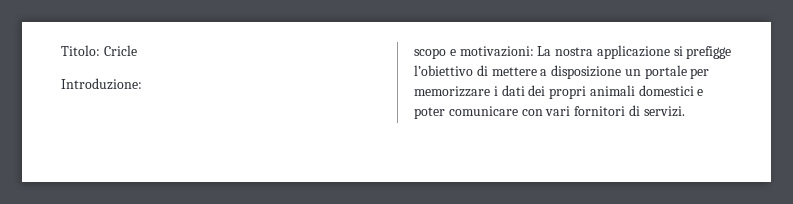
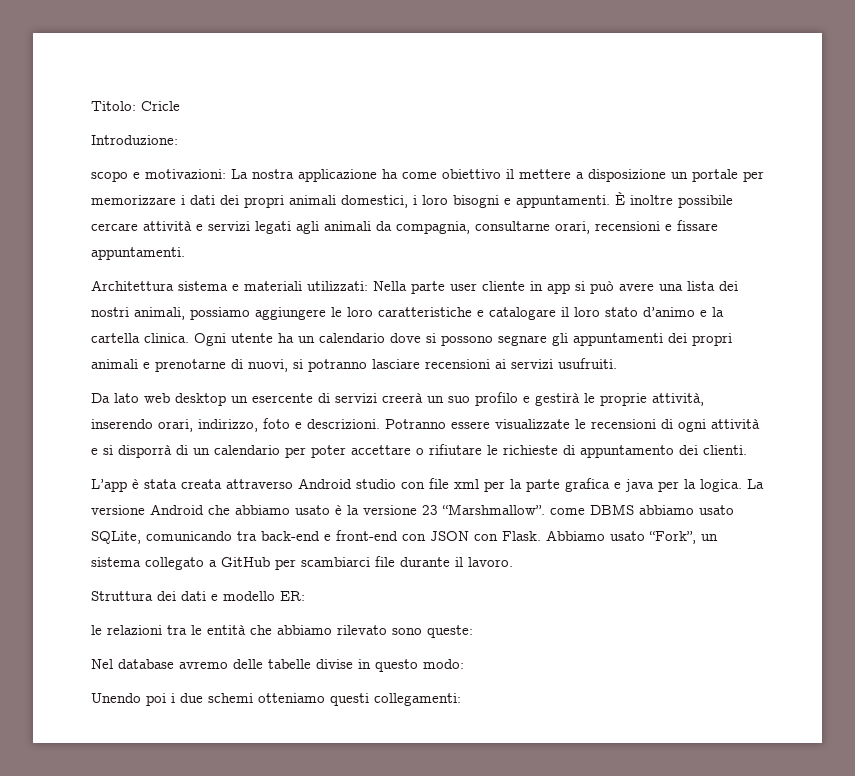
[673,46,732,59] [414,65,488,76] si prefigge l’obiettivo di -> [382,169,514,179] ha come obiettivo il
[638,85,704,96] [414,105,685,119] domestici e poter comunicare con vari fornitori di servizi. -> [341,192,733,208] [91,220,718,234] [91,247,185,260] [91,280,738,294] [91,307,724,320] [91,333,732,346] [91,358,617,372] [91,392,704,406] [91,418,760,432] [91,444,747,458] [91,478,764,492] [91,504,734,515] [91,530,718,544] [91,556,513,570] [91,591,305,601] [91,625,473,638] [91,659,464,672] [91,693,461,706] domestici, i loro bisogni e appuntamenti. È inoltre possibile cercare attività e servizi legati agli animali da compagnia, consultarne orari, recensioni e fissare appuntamenti. // Architettura sistema e materiali utilizzati: Nella parte user cliente in app si può avere una lista dei nostri animali, possiamo aggiungere le loro caratteristiche e catalogare il loro stato d’animo e la cartella clinica. Ogni utente ha un calendario dove si possono segnare gli appuntamenti dei propri animali e prenotarne di nuovi, si potranno lasciare recensioni ai servizi usufruiti. // Da lato web desktop un esercente di servizi creerà un suo profilo e gestirà le proprie attività, inserendo orari, indirizzo, foto e descrizioni. Potranno essere visualizzate le recensioni di ogni attività e si disporrà di un calendario per poter accettare o rifiutare le richieste di appuntamento dei clienti. // L’app è stata creata attraverso Android studio con file xml per la parte grafica e java per la logica. La versione Android che abbiamo usato è la versione 23 “Marshmallow”. come DBMS abbiamo usato SQLite, comunicando tra back-end e front-end con JSON con Flask. Abbiamo usato “Fork”, un sistema collegato a GitHub per scambiarci file durante il lavoro. // Struttura dei dati e modello ER: // le relazioni tra le entità che abbiamo rilevato sono queste: // Nel database avremo delle tabelle divise in questo modo: // Unendo poi i due schemi otteniamo questi collegamenti:

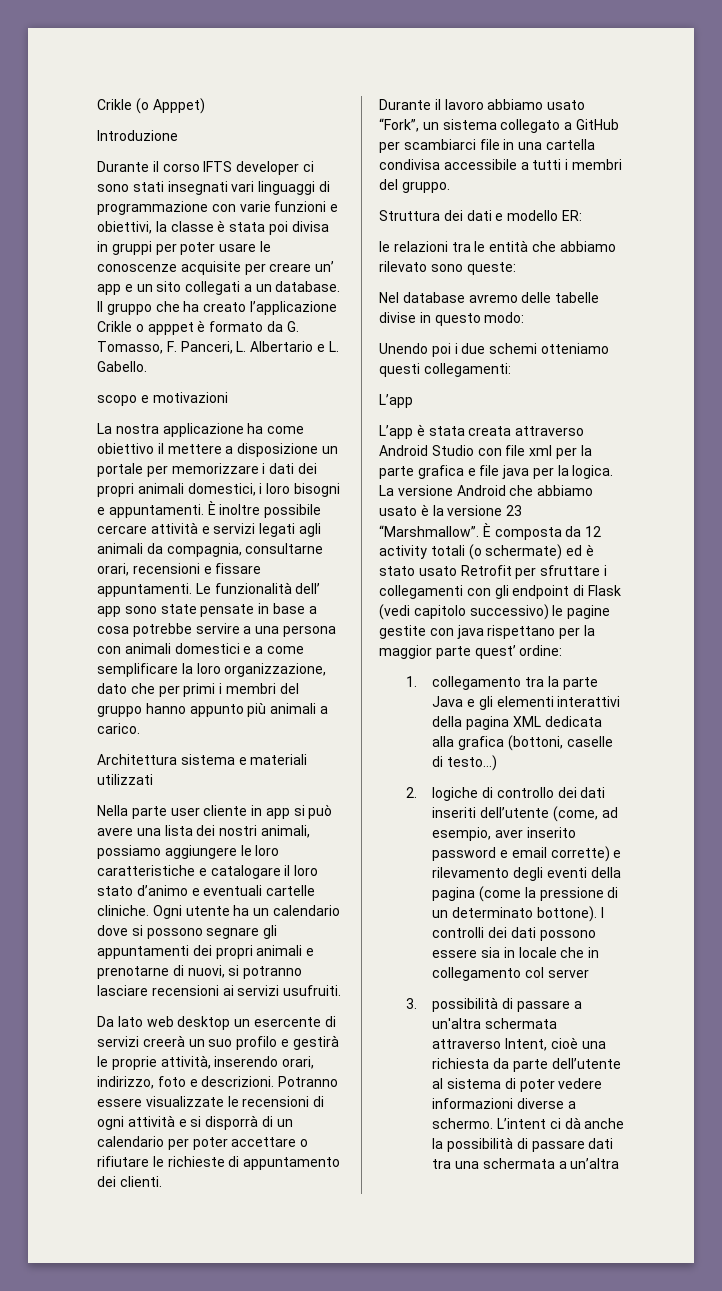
[91,101,180,111] [91,135,178,145] Titolo: Cricle // Introduzione: -> [97,98,205,114] [97,130,178,141] [97,161,314,175] [97,181,330,195] [97,201,339,215] [97,220,329,235] [97,241,271,255] [97,261,335,275] [97,281,341,295] [97,301,337,315] [97,320,299,335] [97,341,339,354] [97,361,147,372] Crikle (o Apppet) // Introduzione // Durante il corso IFTS developer ci sono stati insegnati vari linguaggi di programmazione con varie funzioni e obiettivi, la classe è stata poi divisa in gruppi per poter usare le conoscenze acquisite per creare un’ app e un sito collegati a un database. Il gruppo che ha creato l’applicazione Crikle o apppet è formato da G. Tomasso, F. Panceri, L. Albertario e L. Gabello.
[145,169,226,179] motivazioni: -> [152,392,228,403] motivazioni //
(185, 253) none -> [195,582,321,594] [97,603,317,617] [97,623,336,637] [97,643,304,654] [97,663,327,677] [97,683,299,697] [97,703,328,717] [97,723,140,734] Le funzionalità dell’ app sono state pensate in base a cosa potrebbe servire a una persona con animali domestici e a come semplificare la loro organizzazione, dato che per primi i membri del gruppo hanno appunto più animali a carico.
[307,281,368,291] utilizzati: -> [97,774,153,785] utilizzati //
[712,307,724,317] [91,333,189,343] la cartella clinica. -> [203,885,316,896] [97,905,149,916] eventuali cartelle cliniche.
[91,478,764,492] [91,504,734,515] [91,530,605,544] L’app è stata creata attraverso Android studio con file xml per la parte grafica e java per la logica. La versione Android che abbiamo usato è la versione 23 “Marshmallow”. come DBMS abbiamo usato SQLite, comunicando tra back-end e front-end con JSON con Flask. Abbiamo -> [379,99,544,110] Durante il lavoro abbiamo
[400,557,513,567] durante il lavoro. -> [503,139,595,150] [379,159,622,170] [379,179,450,193] in una cartella condivisa accessibile a tutti i membri del gruppo.
(461, 699) none -> [379,394,413,408] [379,424,585,439] [379,445,592,459] [379,465,614,479] [379,485,594,496] [379,504,523,516] [379,523,602,540] [379,544,594,560] [379,565,607,579] [379,585,621,599] [379,604,611,620] [379,625,595,639] [379,645,563,659] [405,676,598,690] [432,696,621,710] [432,716,602,730] [432,735,613,751] [432,755,498,771] [405,787,606,801] [432,806,618,822] [432,827,576,841] [432,846,622,862] [432,867,621,881] [432,886,619,902] [432,906,604,922] [432,927,596,941] [432,947,600,958] [432,967,589,981] [405,997,582,1012] [432,1018,558,1029] [432,1037,606,1051] [432,1058,621,1072] [432,1078,603,1092] [432,1098,576,1109] [432,1117,625,1129] [432,1137,614,1152] [432,1158,620,1169] // L’app // L’app è stata creata attraverso Android Studio con file xml per la parte grafica e file java per la logica. La versione Android che abbiamo usato è la versione 23 “Marshmallow”. È composta da 12 activity totali (o schermate) ed è stato usato Retrofit per sfruttare i collegamenti con gli endpoint di Flask (vedi capitolo successivo) le pagine gestite con java rispettano per la maggior parte quest’ ordine: // 1. collegamento tra la parte Java e gli elementi interattivi della pagina XML dedicata alla grafica (bottoni, caselle di testo…) // 2. logiche di controllo dei dati inseriti dell’utente (come, ad esempio, aver inserito password e email corrette) e rilevamento degli eventi della pagina (come la pressione di un determinato bottone). I controlli dei dati possono essere sia in locale che in collegamento col server // 3. possibilità di passare a un'altra schermata attraverso Intent, cioè una richiesta da parte dell’utente al sistema di poter vedere informazioni diverse a schermo. L’intent ci dà anche la possibilità di passare dati tra una schermata a un’altra

